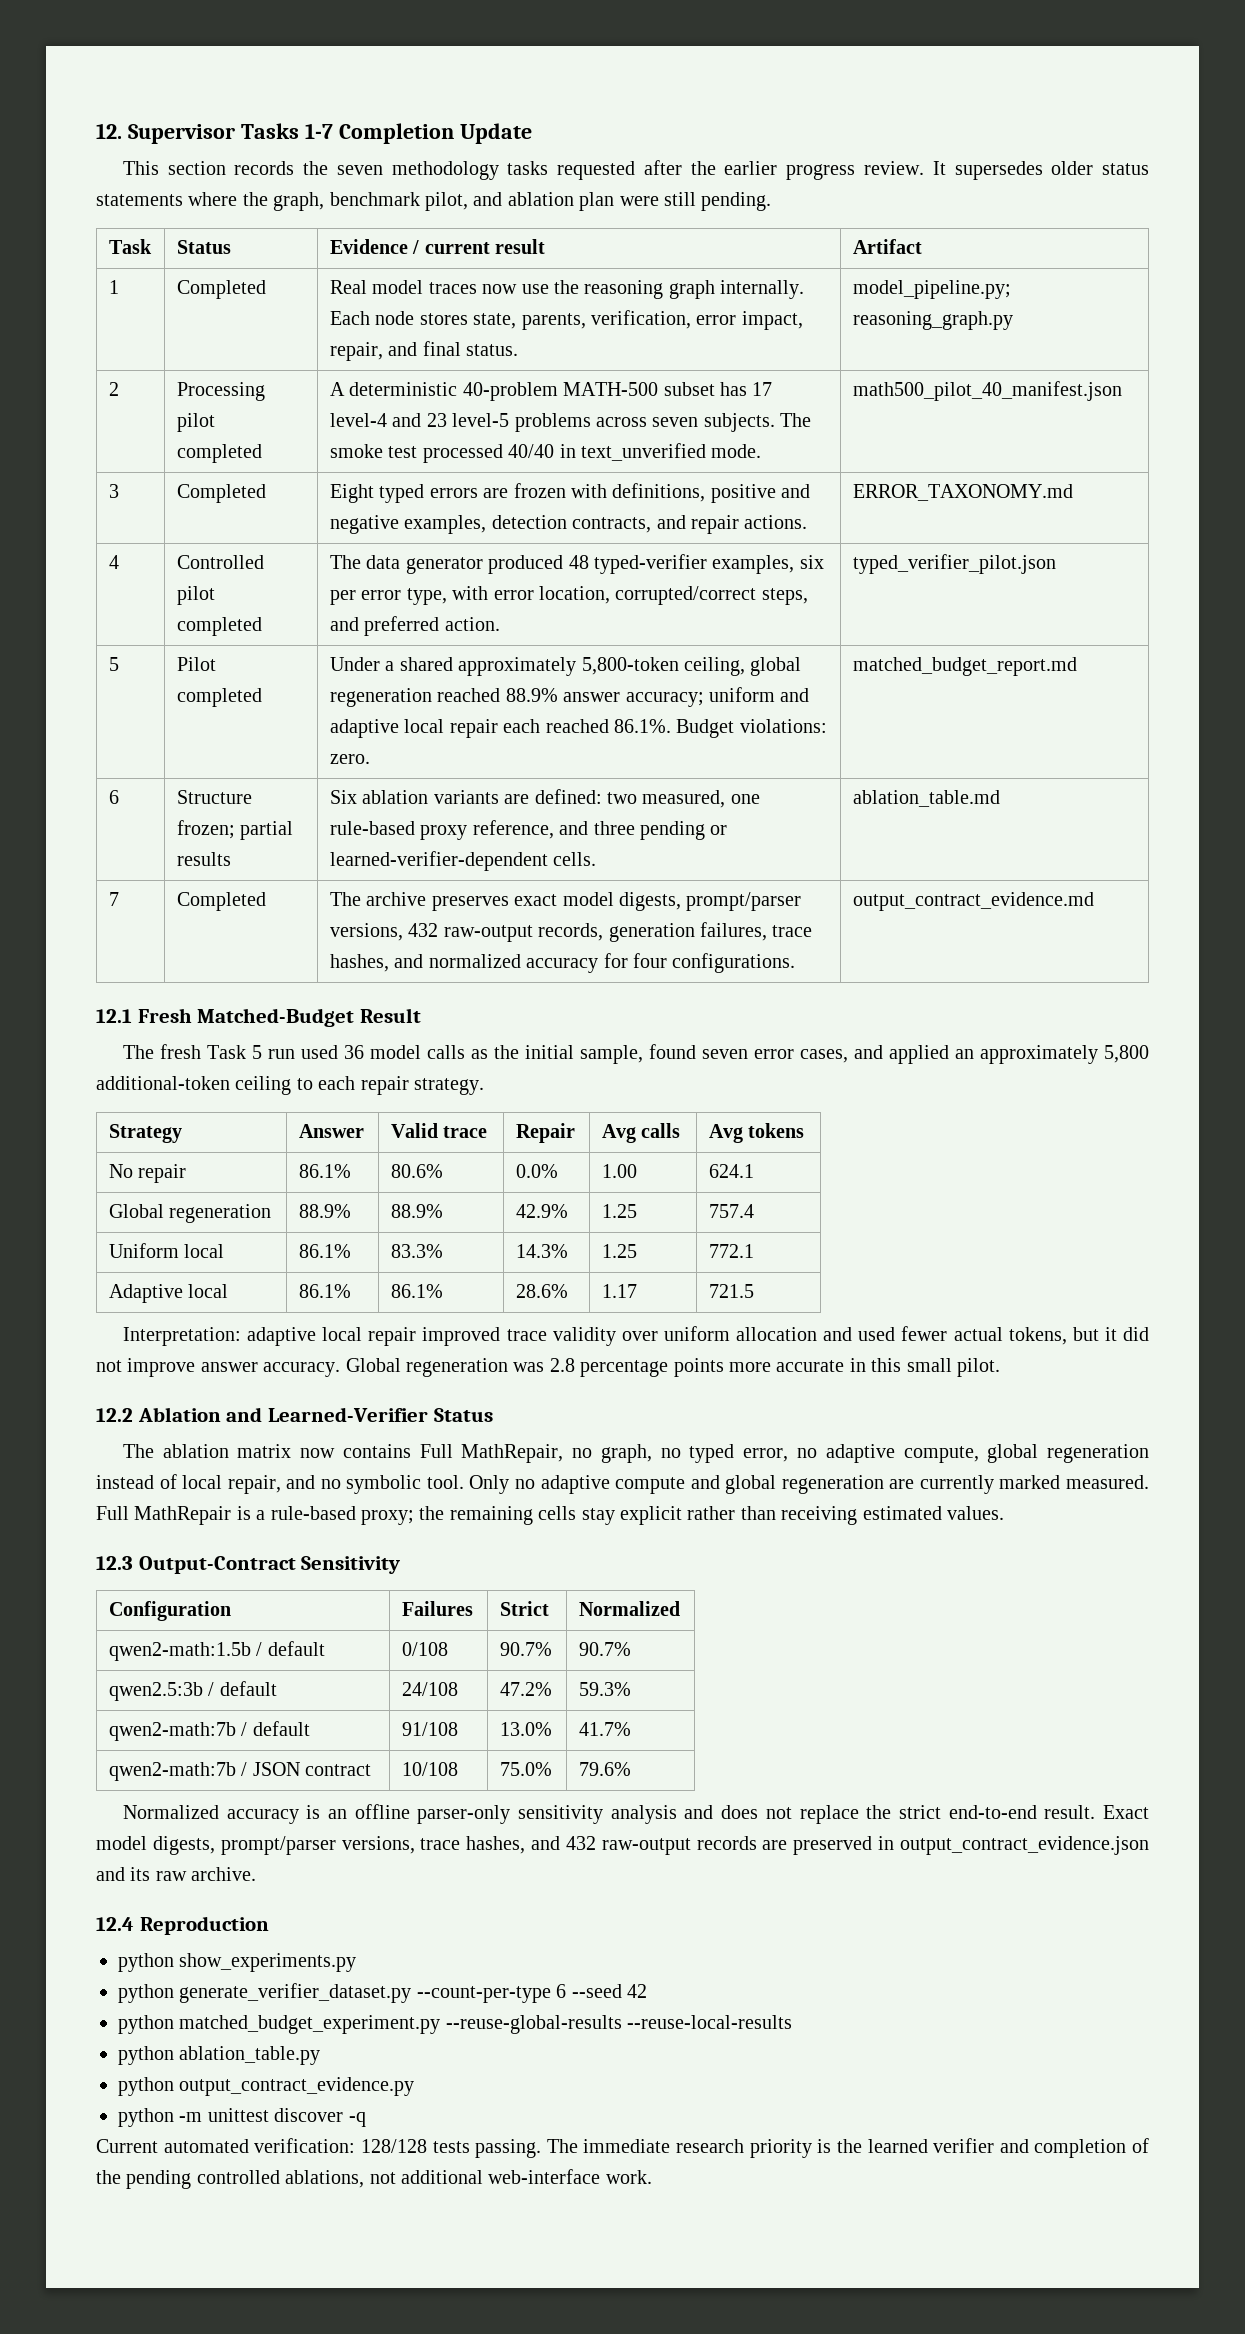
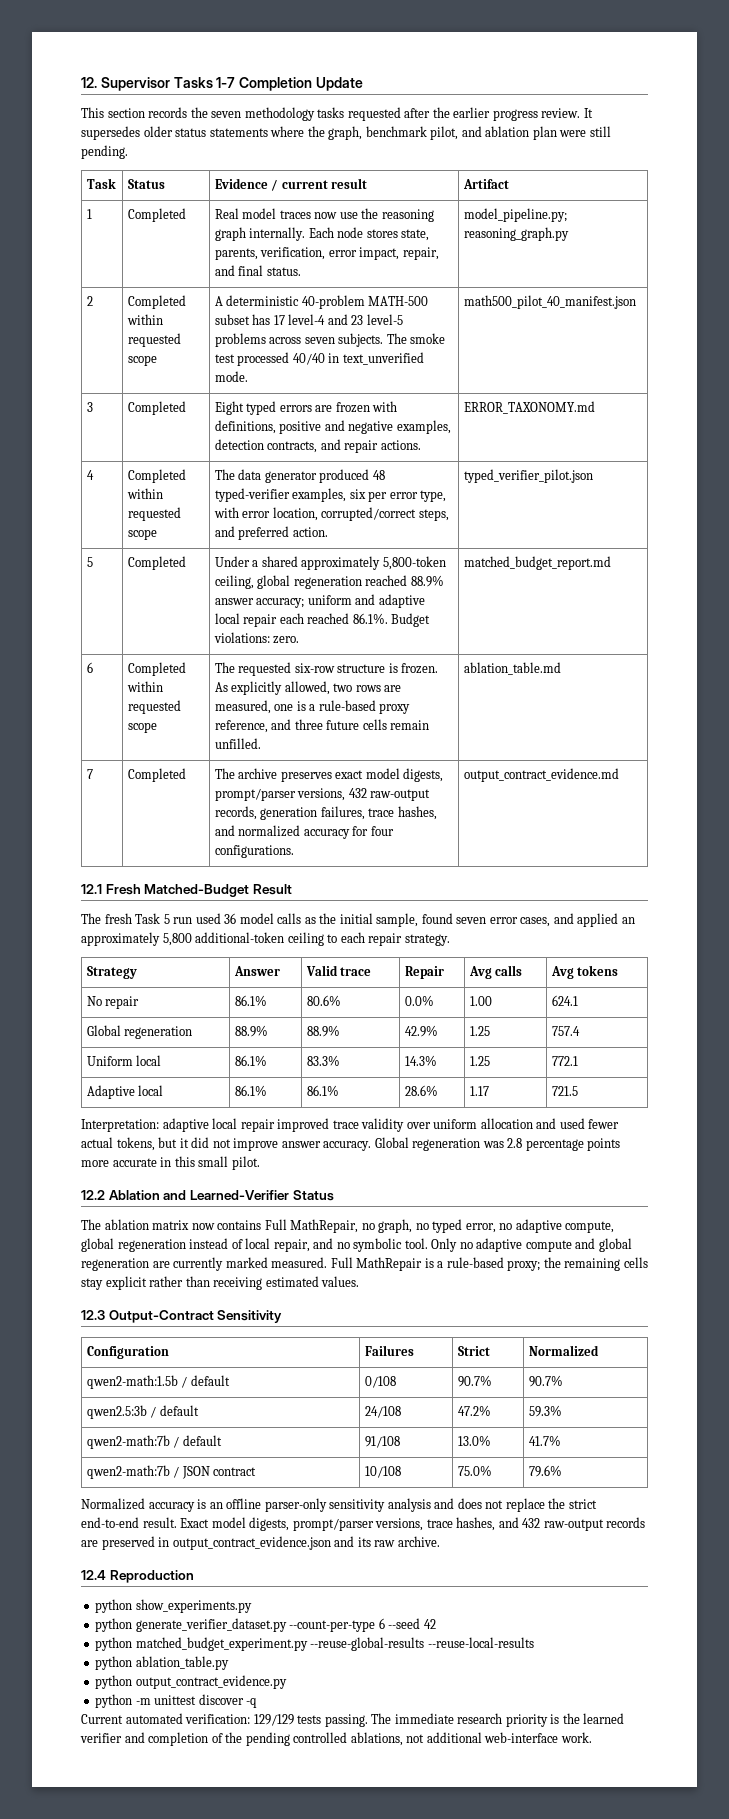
[176,382,265,401] [176,413,215,432] [176,444,262,463] Processing pilot completed -> [127,295,186,309] [126,314,163,325] [127,333,181,347] [127,355,157,366] Completed within requested scope
[176,555,264,569] [176,586,215,605] [176,617,262,636] Controlled pilot completed -> [127,469,186,483] [126,488,163,499] [127,507,181,521] [127,529,157,540] Completed within requested scope
[176,657,216,671] [176,688,262,707] Pilot completed -> [127,556,186,570] Completed
[176,790,252,804] [176,820,294,840] [176,852,231,866] [329,789,760,808] Structure frozen; partial results | Six ablation variants are defined: two measured, one -> [127,662,186,676] [126,681,163,692] [127,700,181,714] [127,722,157,733] [214,662,439,676] [214,681,402,695] [214,700,316,714] Completed within requested scope | The requested six-row structure is frozen. As explicitly allowed, two rows are measured, one is a
[639,821,728,840] [329,851,597,871] pending or learned-verifier-dependent cells. -> [326,719,430,730] [214,738,261,749] future cells remain unfilled.
[360,2139,427,2153] 128/128 -> [253,1714,294,1726] 129/129

